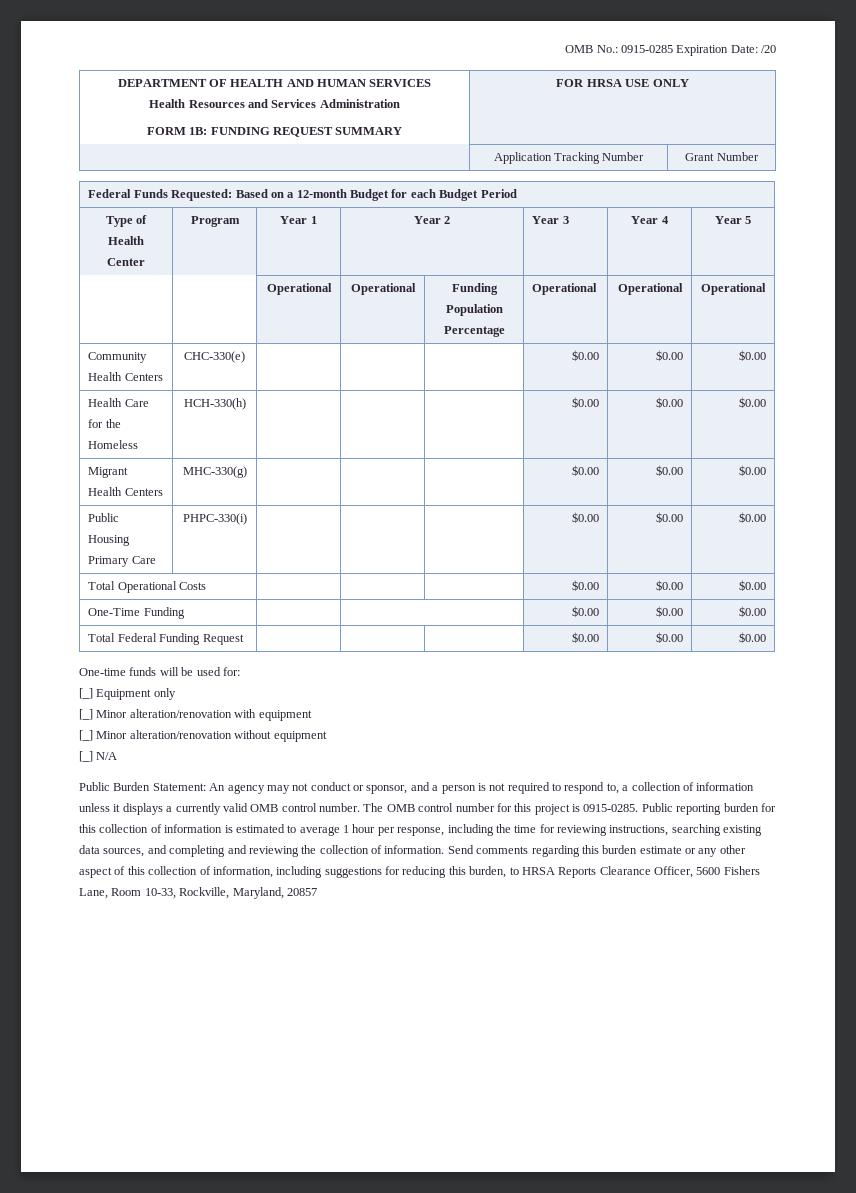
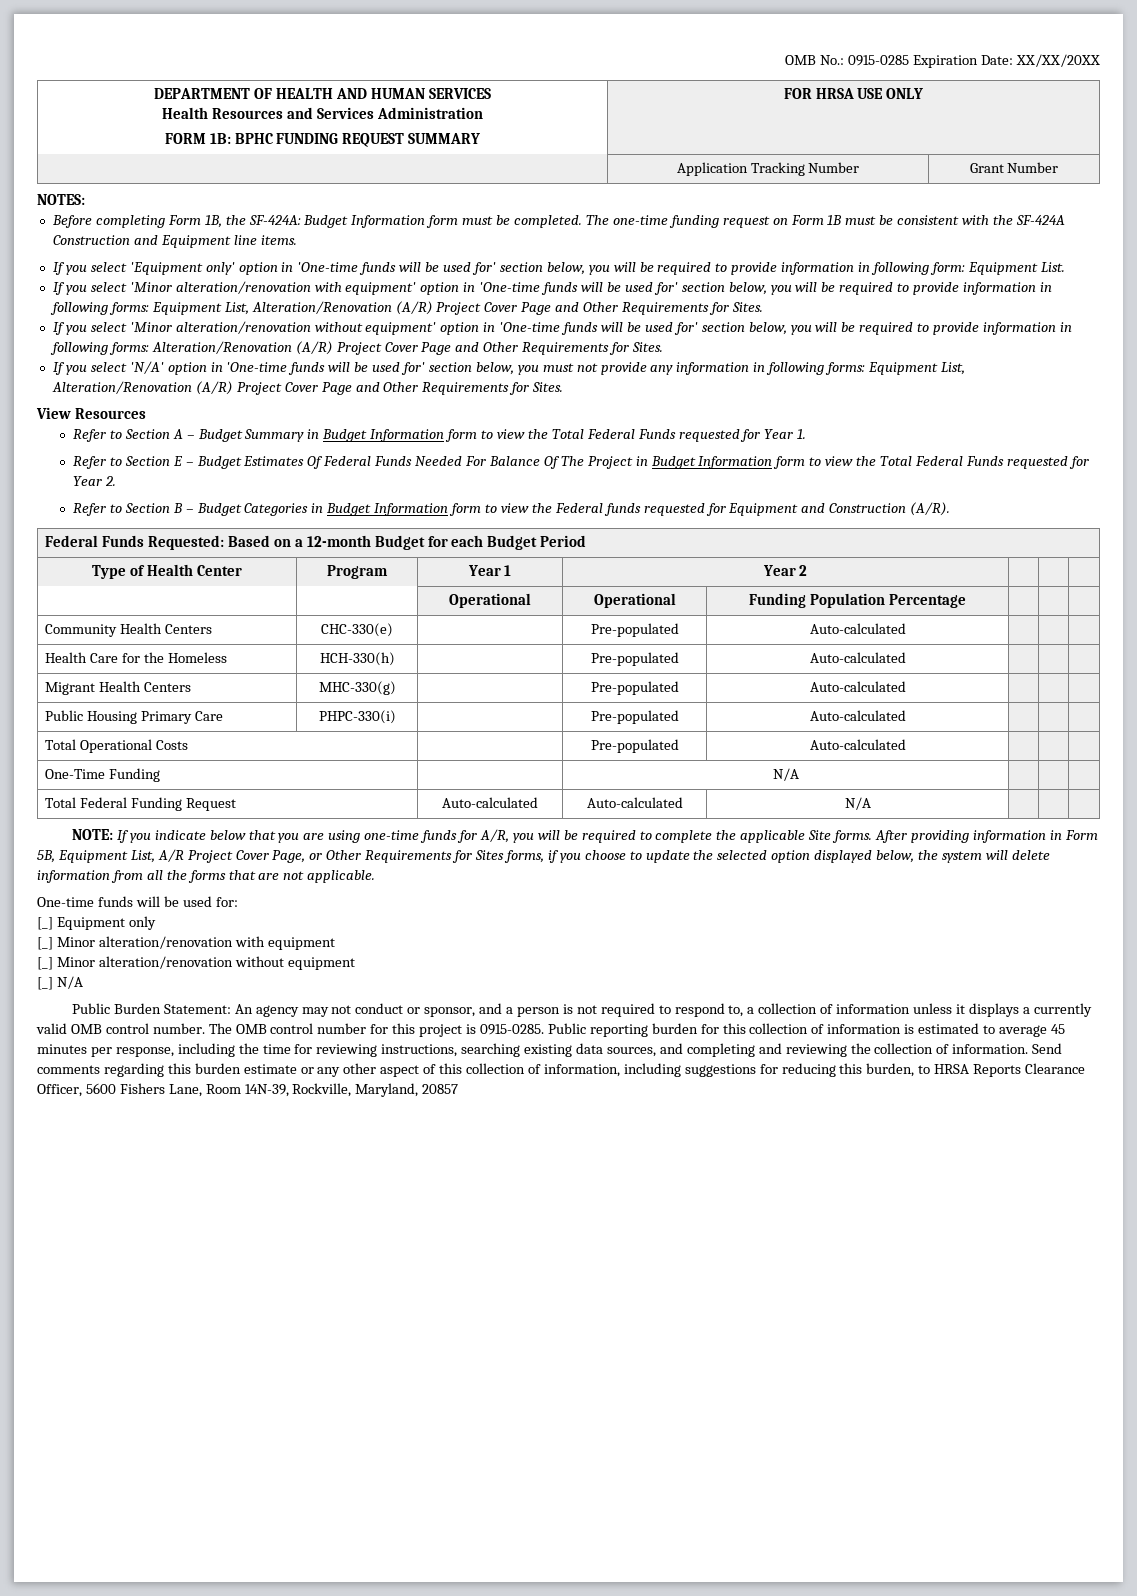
[761,45,776,53] /20 -> [1015,54,1100,67] XX/XX/20XX
(208, 131) none -> [234,133,273,144] BPHC
(759, 156) none -> [37,194,85,205] [51,215,1065,228] [52,235,297,248] [52,262,1065,275] [52,281,1052,295] [49,301,763,315] [52,321,1072,335] [49,341,664,355] [52,361,965,375] [51,381,564,395] [36,407,146,419] [72,429,807,442] [72,456,1089,469] [72,476,116,486] [72,502,951,516] // NOTES: // Before completing Form 1B, the SF-424A: Budget Information form must be completed. The one-time funding request on Form 1B must be consistent with the SF-424A Construction and Equipment line items. // If you select 'Equipment only' option in 'One-time funds will be used for' section below, you will be required to provide information in following form: Equipment List. // If you select 'Minor alteration/renovation with equipment' option in 'One-time funds will be used for' section below, you will be required to provide information in following forms: Equipment List, Alteration/Renovation (A/R) Project Cover Page and Other Requirements for Sites. // If you select 'Minor alteration/renovation without equipment' option in 'One-time funds will be used for' section below, you will be required to provide information in following forms: Alteration/Renovation (A/R) Project Cover Page and Other Requirements for Sites. // If you select 'N/A' option in 'One-time funds will be used for' section below, you must not provide any information in following forms: Equipment List, Alteration/Renovation (A/R) Project Cover Page and Other Requirements for Sites. // View Resources // Refer to Section A – Budget Summary in Budget Information form to view the Total Federal Funds requested for Year 1. // Refer to Section E – Budget Estimates Of Federal Funds Needed For Balance Of The Project in Budget Information form to view the Total Federal Funds requested for Year 2. // Refer to Section B – Budget Categories in Budget Information form to view the Federal funds requested for Equipment and Construction (A/R).
[532,216,569,224] [631,216,669,224] [714,216,752,224] Year 3 | Year 4 | Year 5 -> (808, 570) | |
[532,283,598,295] [617,283,683,295] [701,283,766,295] Operational | Operational | Operational -> (966, 601) | |
[571,350,599,361] [655,350,683,361] [738,350,766,361] | | $0.00 | $0.00 | $0.00 -> [590,623,679,637] [809,623,906,634] Pre-populated | Auto-calculated | | |
[571,397,599,408] [655,397,683,408] [738,397,766,408] | | $0.00 | $0.00 | $0.00 -> [590,652,679,666] [809,652,906,663] Pre-populated | Auto-calculated | | |
[571,465,599,476] [655,465,683,476] [738,465,766,476] | | $0.00 | $0.00 | $0.00 -> [590,681,679,695] [809,681,906,692] Pre-populated | Auto-calculated | | |
[571,512,599,523] [655,512,683,523] [738,512,766,523] | | $0.00 | $0.00 | $0.00 -> [590,710,679,724] [809,710,906,721] Pre-populated | Auto-calculated | | |
[571,580,599,591] [655,580,683,591] [738,580,766,591] | | $0.00 | $0.00 | $0.00 -> [590,739,679,753] [809,739,906,750] Pre-populated | Auto-calculated | | |
[571,606,599,617] [655,606,683,617] [738,606,766,617] | $0.00 | $0.00 | $0.00 -> [772,768,799,781] N/A | | |
[571,632,599,643] [655,632,683,643] [738,632,766,643] | | | $0.00 | $0.00 | $0.00 -> [442,797,538,808] [586,797,683,808] [844,797,871,810] [71,829,1098,843] [37,849,1050,863] [37,870,376,883] Auto-calculated | Auto-calculated | N/A | | | // NOTE: If you indicate below that you are using one-time funds for A/R, you will be required to complete the applicable Site forms. After providing information in Form 5B, Equipment List, A/R Project Cover Page, or Other Requirements for Sites forms, if you choose to update the selected option displayed below, the system will delete information from all the forms that are not applicable.
[343,824,376,833] 1 hour -> [1050,1024,1065,1034] [37,1044,87,1054] 45 minutes
[144,888,176,899] 10-33, -> [244,1084,289,1097] 14N-39,

